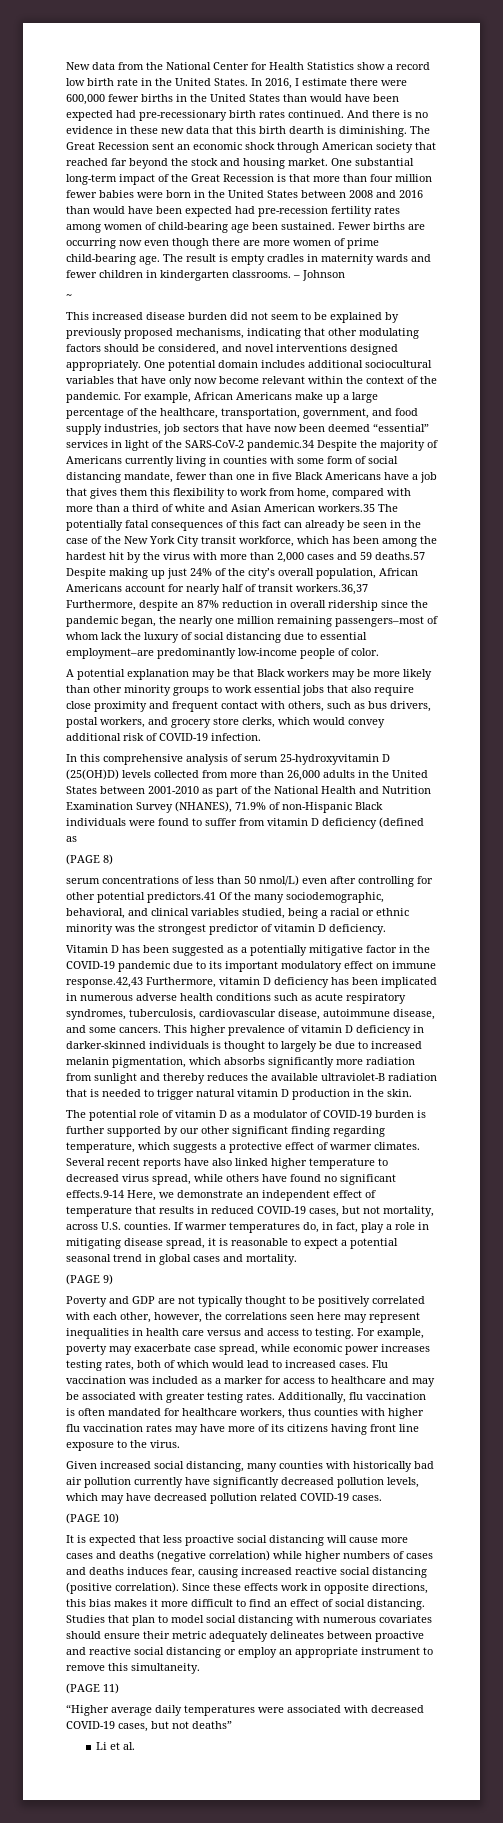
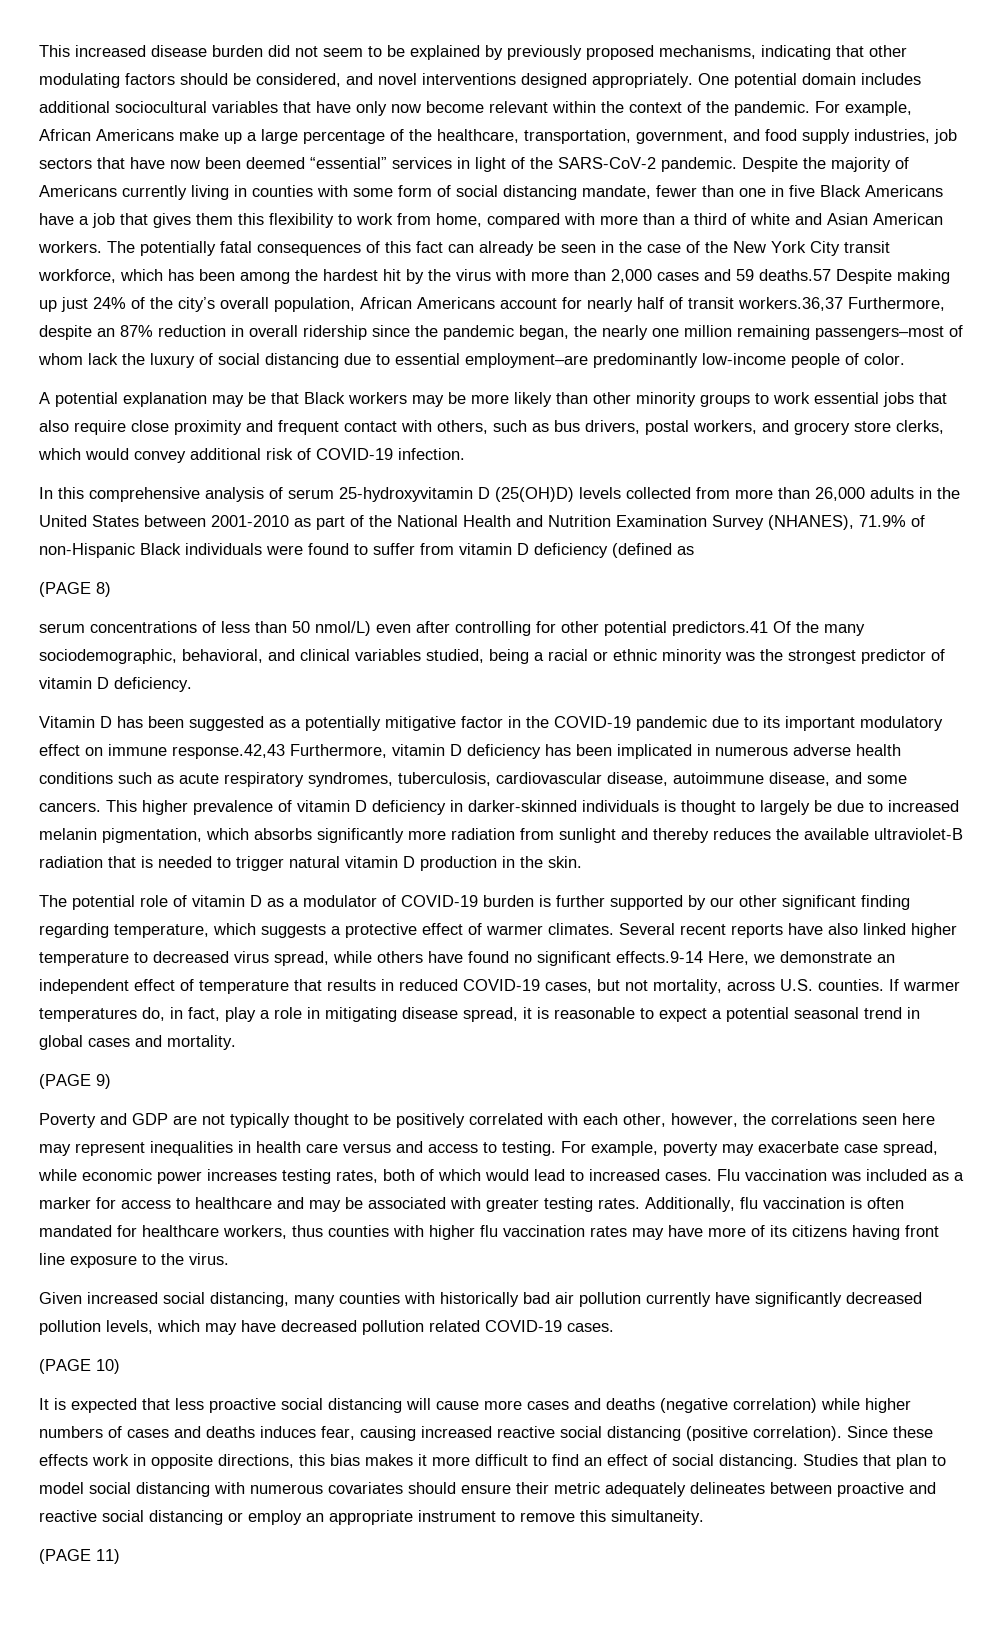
[66,62,430,70] [66,78,407,89] [66,94,399,105] [66,110,428,121] [66,126,430,137] [66,142,436,153] [66,158,414,169] [66,174,432,185] [66,190,423,198] [66,206,400,217] [66,222,425,233] [66,238,379,249] [66,254,431,265] [66,270,345,281] [66,294,72,299] New data from the National Center for Health Statistics show a record low birth rate in the United States. In 2016, I estimate there were 600,000 fewer births in the United States than would have been expected had pre-recessionary birth rates continued. And there is no evidence in these new data that this birth dearth is diminishing. The Great Recession sent an economic shock through American society that reached far beyond the stock and housing market. One substantial long-term impact of the Great Recession is that more than four million fewer babies were born in the United States between 2008 and 2016 than would have been expected had pre-recession fertility rates among women of child-bearing age been sustained. Fewer births are occurring now even though there are more women of prime child-bearing age. The result is empty cradles in maternity wards and fewer children in kindergarten classrooms. – Johnson // ~ // -> (39, 51) none
[247,440,314,451] pandemic.34 -> [661,157,737,172] pandemic.
[318,504,375,512] workers.35 -> [38,241,102,253] workers.
[66,1704,424,1716] [66,1721,232,1732] [96,1742,136,1750] // “Higher average daily temperatures were associated with decreased COVID-19 cases, but not deaths” // Li et al. -> (120, 1556) none

